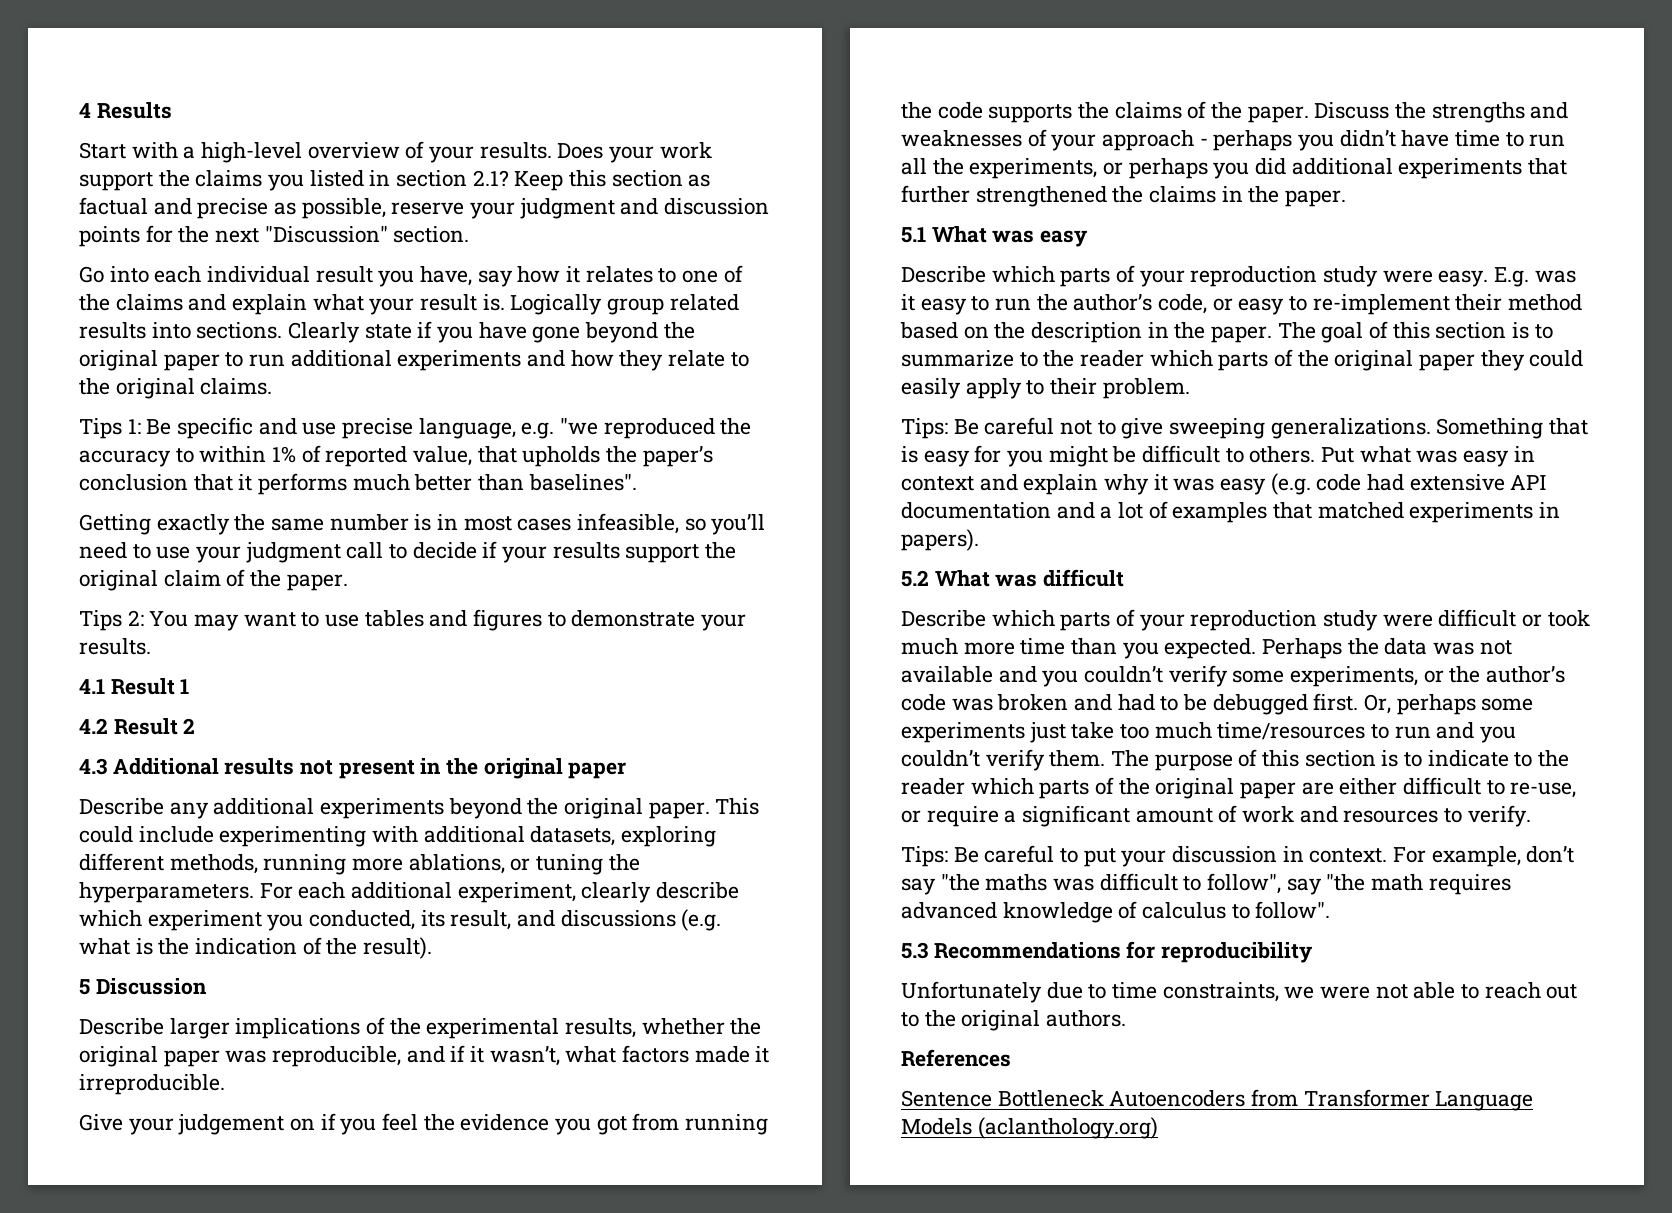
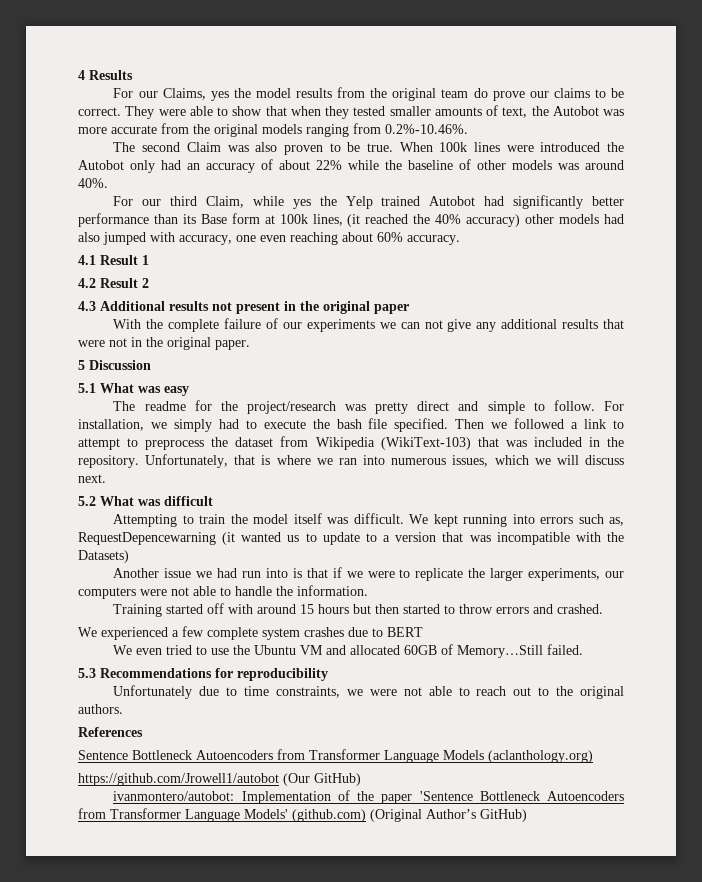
[79,141,712,163] [79,170,711,191] [79,197,770,219] [79,225,470,247] [79,265,743,287] [79,294,739,315] [79,321,695,343] [79,350,749,371] [79,378,273,399] [79,417,752,439] [79,445,713,467] [79,473,637,495] [79,513,766,535] [79,541,737,563] [79,569,348,591] [79,609,747,631] [79,638,151,655] Start with a high-level overview of your results. Does your work support the claims you listed in section 2.1? Keep this section as factual and precise as possible, reserve your judgment and discussion points for the next "Discussion" section. // Go into each individual result you have, say how it relates to one of the claims and explain what your result is. Logically group related results into sections. Clearly state if you have gone beyond the original paper to run additional experiments and how they relate to the original claims. // Tips 1: Be specific and use precise language, e.g. "we reproduced the accuracy to within 1% of reported value, that upholds the paper’s conclusion that it performs much better than baselines". // Getting exactly the same number is in most cases infeasible, so you’ll need to use your judgment call to decide if your results support the original claim of the paper. // Tips 2: You may want to use tables and figures to demonstrate your results. -> [113,87,624,101] [78,105,624,119] [78,123,468,137] [113,142,624,155] [78,159,624,173] [78,178,108,188] [113,195,624,209] [78,213,624,227] [78,232,460,245] For our Claims, yes the model results from the original team do prove our claims to be correct. They were able to show that when they tested smaller amounts of text, the Autobot was more accurate from the original models ranging from 0.2%-10.46%. // The second Claim was also proven to be true. When 100k lines were introduced the Autobot only had an accuracy of about 22% while the baseline of other models was around 40%. // For our third Claim, while yes the Yelp trained Autobot had significantly better performance than its Base form at 100k lines, (it reached the 40% accuracy) other models had also jumped with accuracy, one even reaching about 60% accuracy.
[79,798,760,819] [79,826,717,847] [79,853,640,875] [79,882,740,903] [79,909,722,931] [79,937,433,959] [79,978,207,995] [79,1017,762,1039] [79,1045,770,1067] [79,1074,225,1095] [79,1113,769,1135] [901,101,1569,123] [901,129,1566,151] [901,158,1568,179] [901,185,1347,207] [901,226,1089,247] [901,265,1576,287] [901,294,1583,315] [900,321,1553,343] [901,349,1584,371] [901,378,1190,399] [901,417,1589,439] [901,445,1535,467] [901,473,1548,495] [901,501,1561,523] [901,529,979,551] [901,569,1125,587] [901,609,1590,631] [901,638,1512,659] [901,665,1566,687] [901,693,1534,715] [901,722,1517,743] [901,749,1570,771] [901,777,1577,799] [901,805,1531,827] [901,845,1575,867] [901,873,1511,895] [901,901,1331,923] Describe any additional experiments beyond the original paper. This could include experimenting with additional datasets, exploring different methods, running more ablations, or tuning the hyperparameters. For each additional experiment, clearly describe which experiment you conducted, its result, and discussions (e.g. what is the indication of the result). // 5 Discussion // Describe larger implications of the experimental results, whether the original paper was reproducible, and if it wasn’t, what factors made it irreproducible. // Give your judgement on if you feel the evidence you got from running the code supports the claims of the paper. Discuss the strengths and weaknesses of your approach - perhaps you didn’t have time to run all the experiments, or perhaps you did additional experiments that further strengthened the claims in the paper. // 5.1 What was easy // Describe which parts of your reproduction study were easy. E.g. was it easy to run the author’s code, or easy to re-implement their method based on the description in the paper. The goal of this section is to summarize to the reader which parts of the original paper they could easily apply to their problem. // Tips: Be careful not to give sweeping generalizations. Something that is easy for you might be difficult to others. Put what was easy in context and explain why it was easy (e.g. code had extensive API documentation and a lot of examples that matched experiments in papers). // 5.2 What was difficult // Describe which parts of your reproduction study were difficult or took much more time than you expected. Perhaps the data was not available and you couldn’t verify some experiments, or the author’s code was broken and had to be debugged first. Or, perhaps some experiments just take too much time/resources to run and you couldn’t verify them. The purpose of this section is to indicate to the reader which parts of the original paper are either difficult to re-use, or require a significant amount of work and resources to verify. // Tips: Be careful to put your discussion in context. For example, don’t say "the maths was difficult to follow", say "the math requires advanced knowledge of calculus to follow". -> [113,318,624,332] [78,337,250,350] [78,360,151,370] [78,383,189,396] [113,400,624,414] [78,418,624,432] [78,436,624,450] [78,454,624,468] [78,474,106,483] [78,496,213,506] [113,513,625,527] [78,532,624,545] [78,550,129,563] [113,567,624,581] [78,585,368,599] [113,603,604,617] [78,626,423,640] [113,644,584,658] With the complete failure of our experiments we can not give any additional results that were not in the original paper. // 5 Discussion // 5.1 What was easy // The readme for the project/research was pretty direct and simple to follow. For installation, we simply had to execute the bash file specified. Then we followed a link to attempt to preprocess the dataset from Wikipedia (WikiText-103) that was included in the repository. Unfortunately, that is where we ran into numerous issues, which we will discuss next. // 5.2 What was difficult // Attempting to train the model itself was difficult. We kept running into errors such as, RequestDepencewarning (it wanted us to update to a version that was incompatible with the Datasets) // Another issue we had run into is that if we were to replicate the larger experiments, our computers were not able to handle the information. // Training started off with around 15 hours but then started to throw errors and crashed. // We experienced a few complete system crashes due to BERT // We even tried to use the Ubuntu VM and allocated 60GB of Memory…Still failed.
(1158, 1128) none -> [78,773,361,786] [113,790,624,804] [78,808,527,822] // https://github.com/Jrowell1/autobot (Our GitHub) // ivanmontero/autobot: Implementation of the paper 'Sentence Bottleneck Autoencoders from Transformer Language Models' (github.com) (Original Author’s GitHub)

